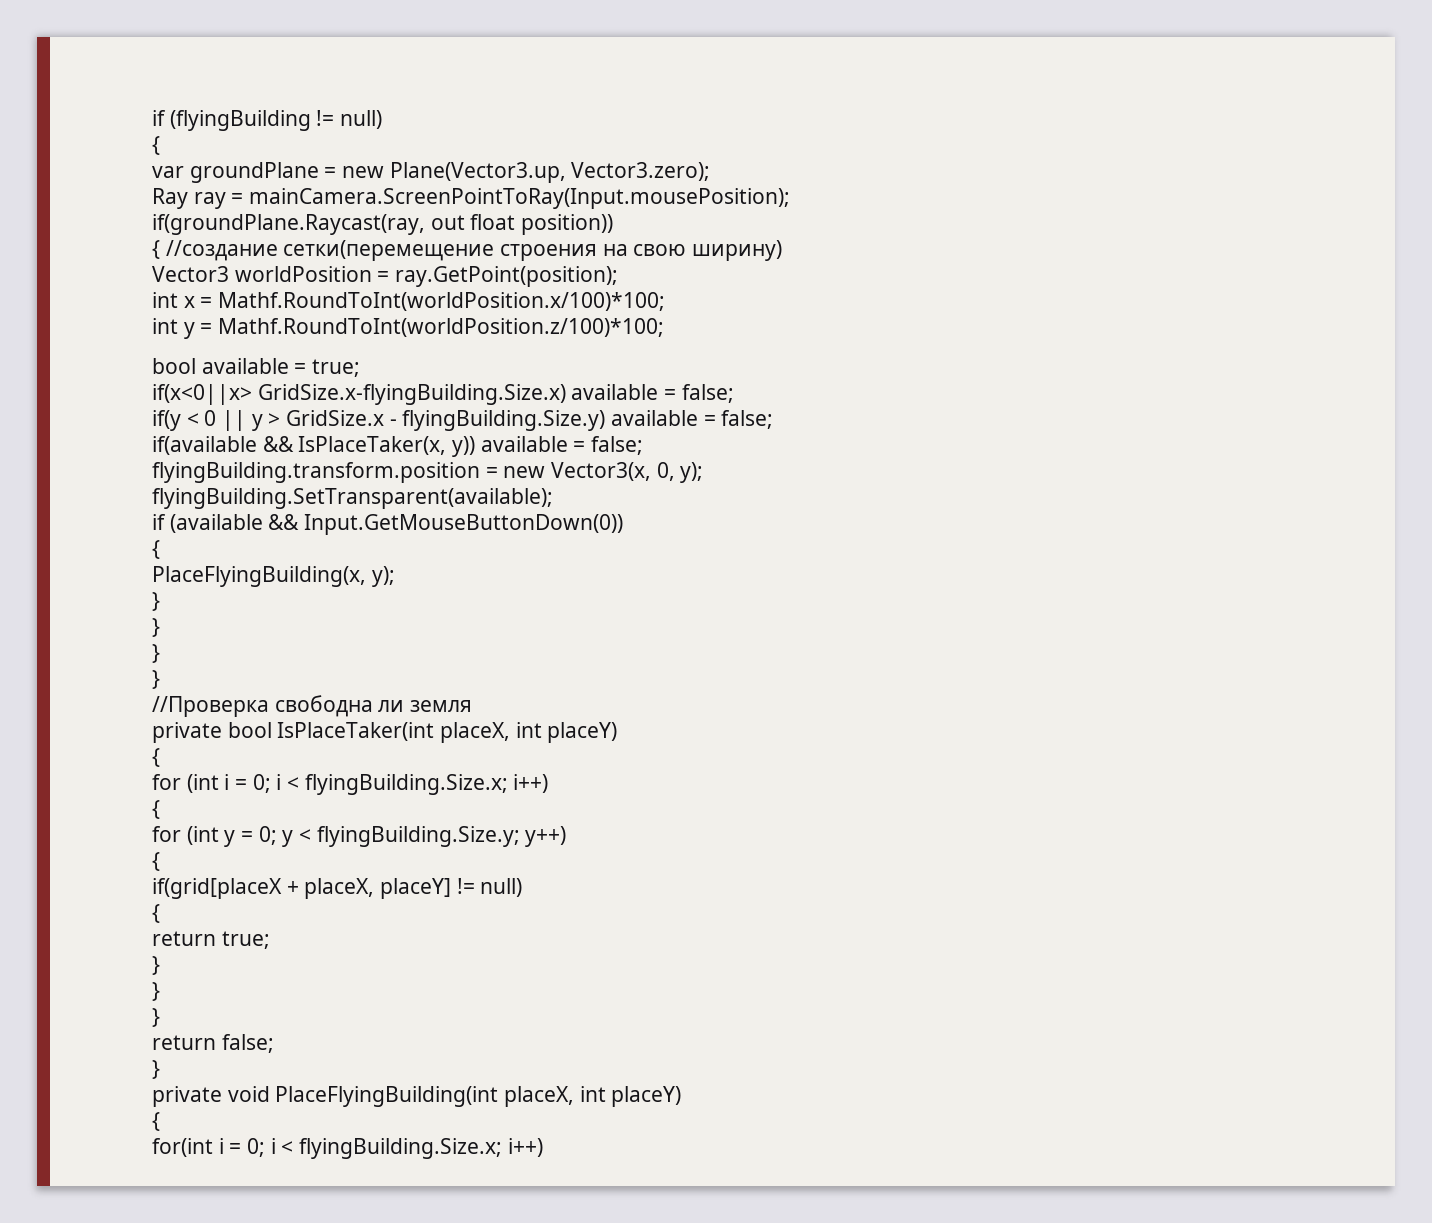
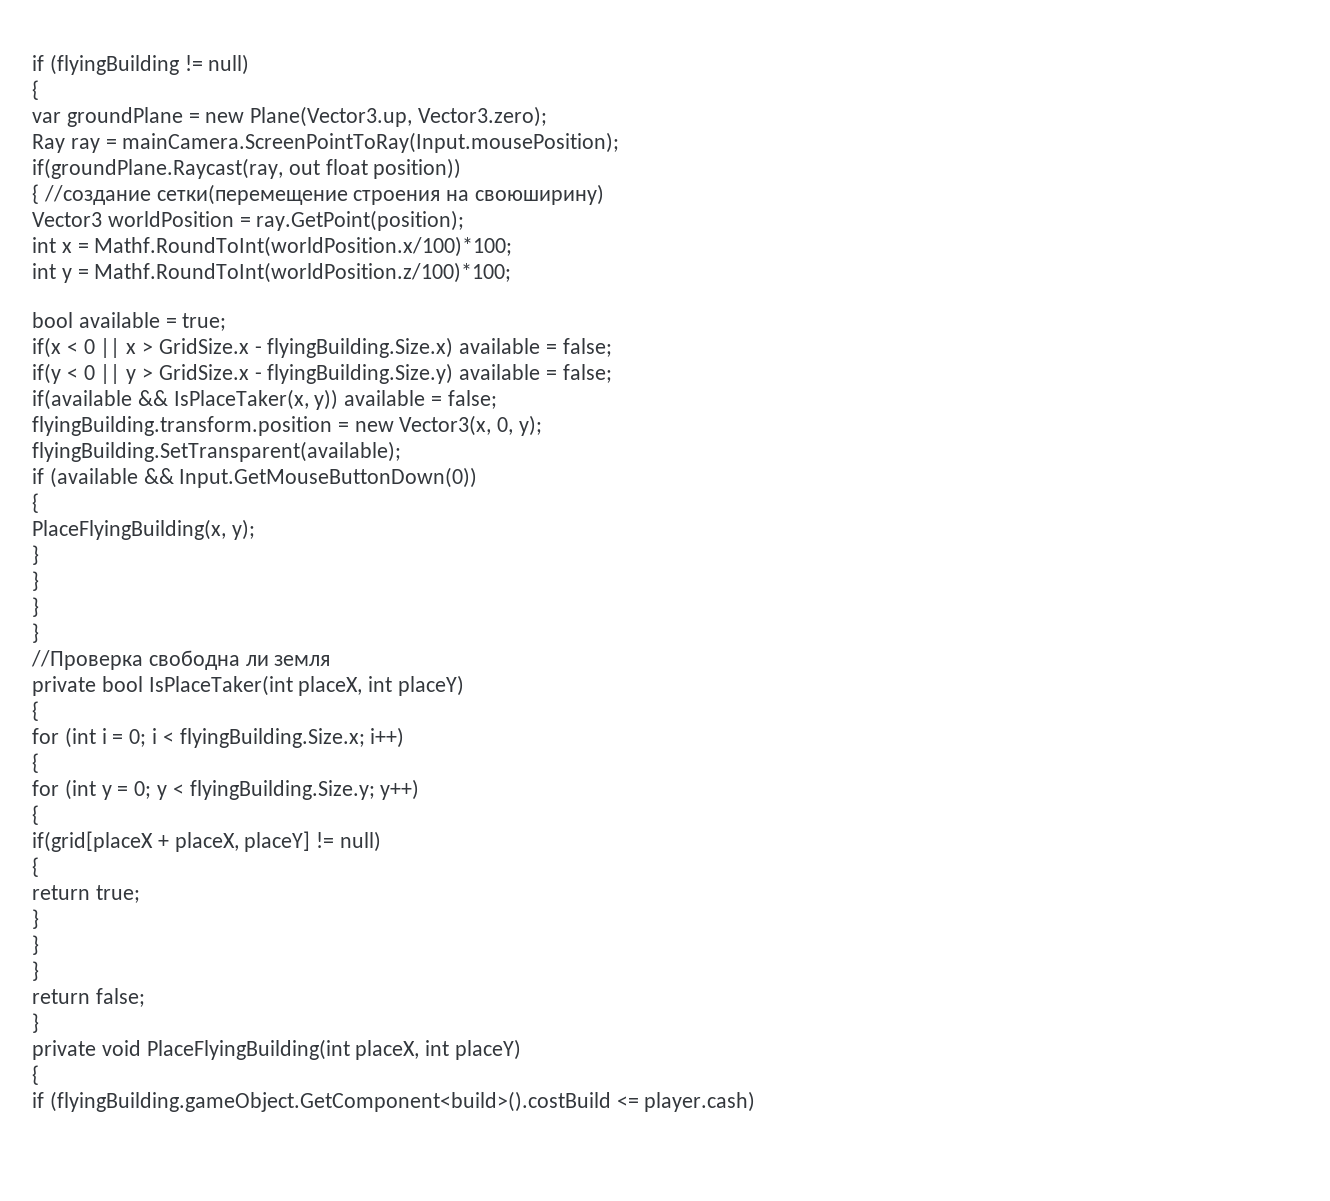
[633,240,783,261] свою ширину) -> [475,184,605,205] своюширину)
[152,384,566,405] if(x<0||x> GridSize.x-flyingBuilding.Size.x) -> [32,337,454,358] if(x < 0 || x > GridSize.x - flyingBuilding.Size.x)
[152,1138,543,1159] for(int i = 0; i < flyingBuilding.Size.x; i++) -> [32,1091,756,1112] if (flyingBuilding.gameObject.GetComponent<build>().costBuild <= player.cash)

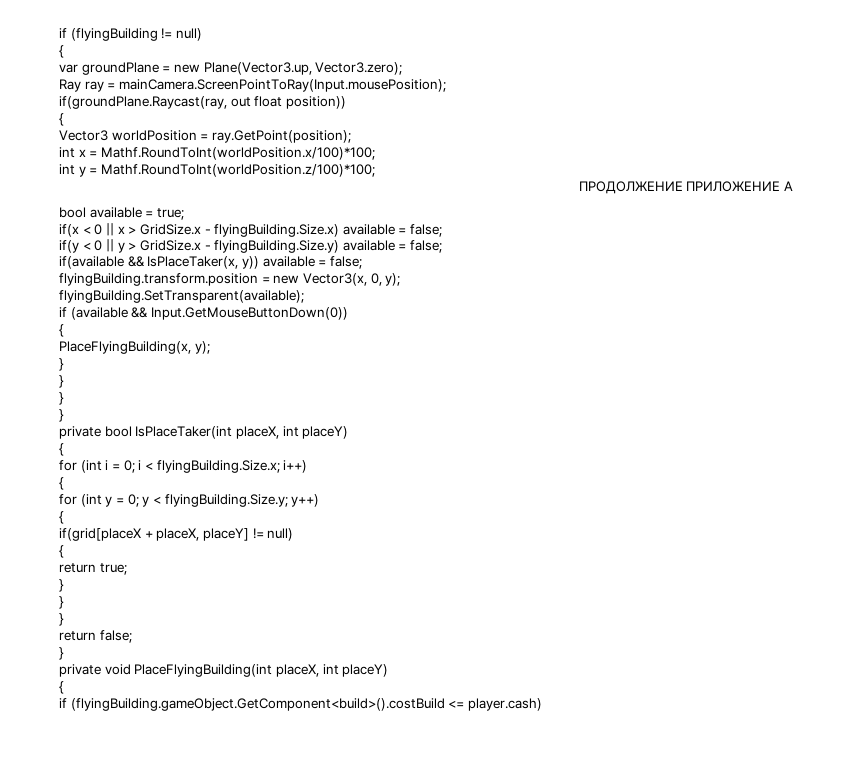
[43,184,605,205] //создание сетки(перемещение строения на своюширину) -> (64, 119) none
(512, 272) none -> [578,181,793,194] // ПРОДОЛЖЕНИЕ ПРИЛОЖЕНИЕ А
[31,650,331,670] // //Проверка свободна ли земля -> (64, 415) none

